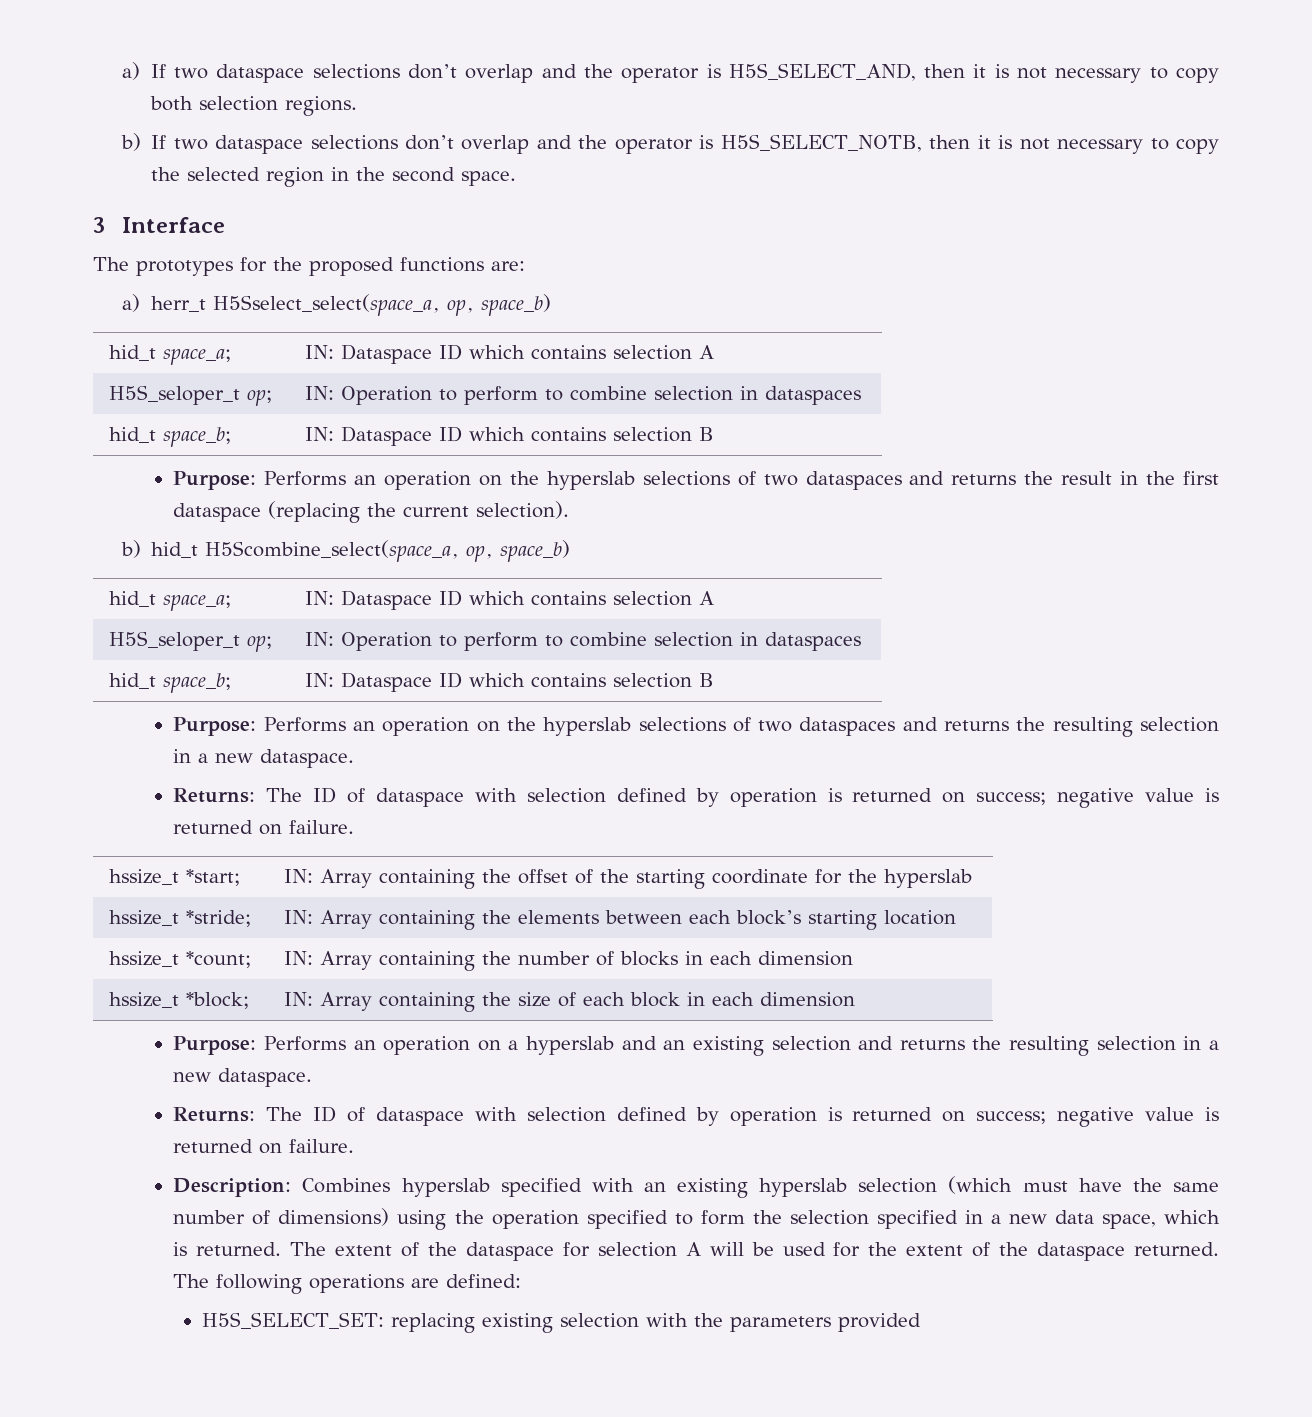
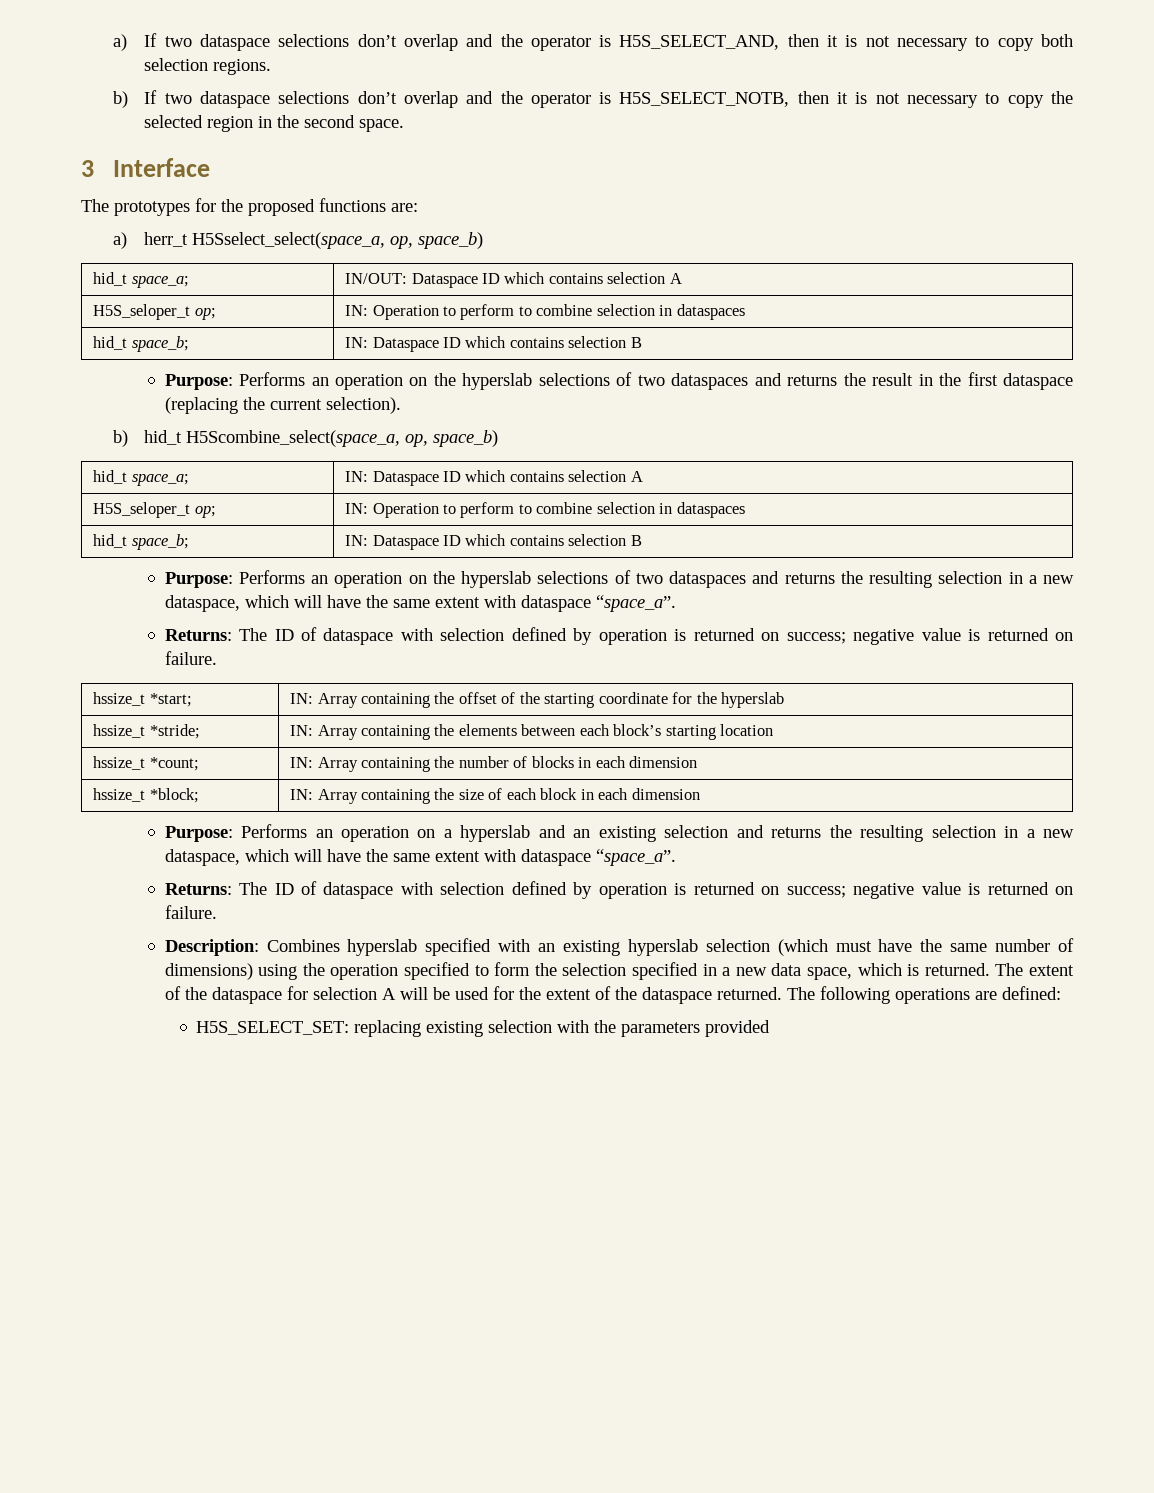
[305,345,335,359] IN: -> [345,273,408,284] IN/OUT:
[260,749,355,768] dataspace. -> [164,595,676,612] dataspace, which will have the same extent with dataspace “space_a”.
[218,1068,313,1087] dataspace. -> [164,849,676,866] dataspace, which will have the same extent with dataspace “space_a”.

